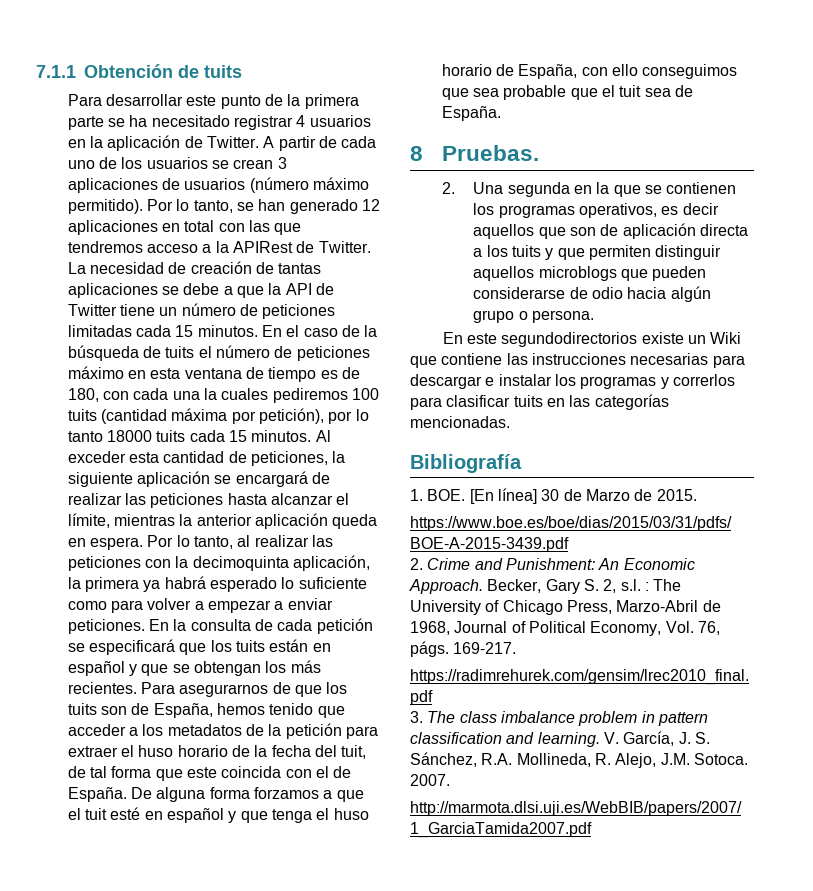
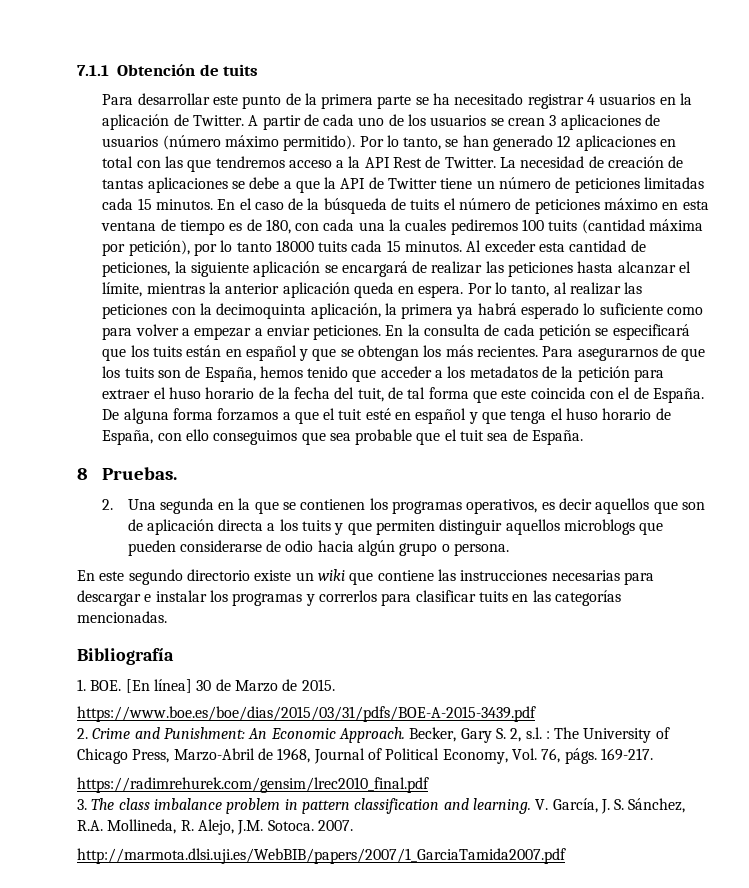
[232,241,293,253] APIRest -> [364,157,423,168] API Rest
[501,332,638,347] segundodirectorios -> [128,569,250,585] segundo directorio
[710,332,742,344] Wiki -> [317,569,345,581] wiki

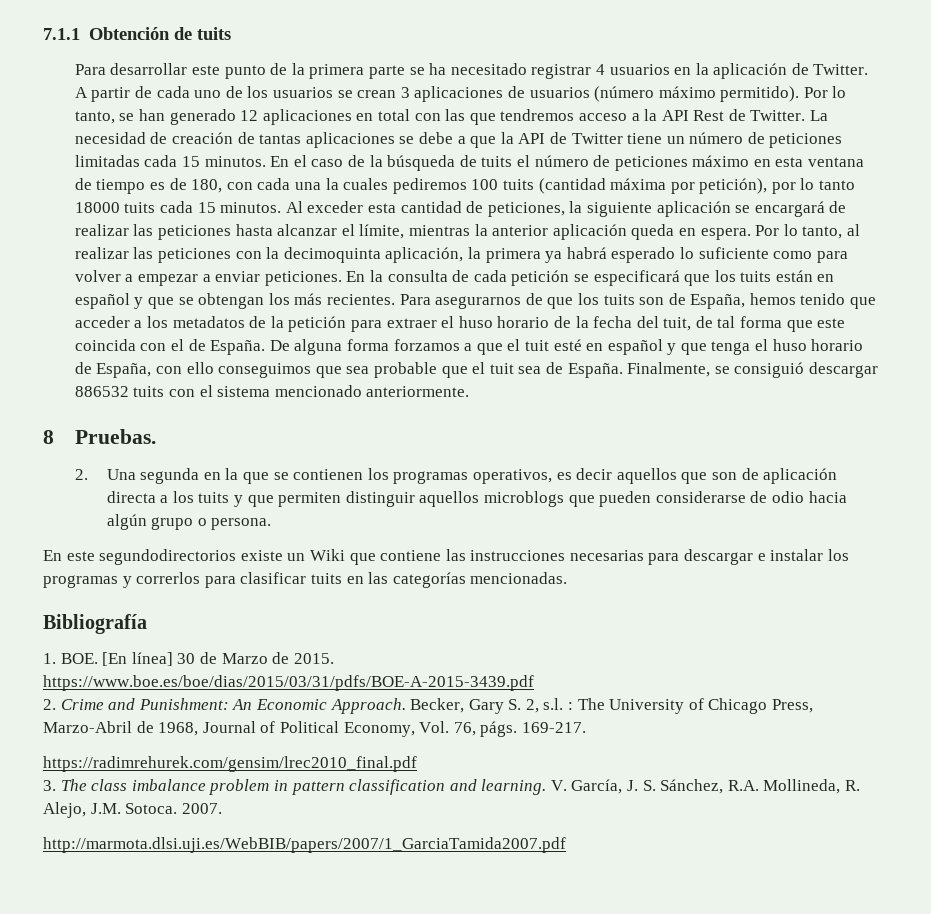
(584, 437) none -> [627,362,878,378] [74,385,470,397] Finalmente, se consiguió descargar 886532 tuits con el sistema mencionado anteriormente.
[128,569,250,585] segundo directorio -> [99,549,237,565] segundodirectorios
[317,569,345,581] wiki -> [309,549,345,561] Wiki

